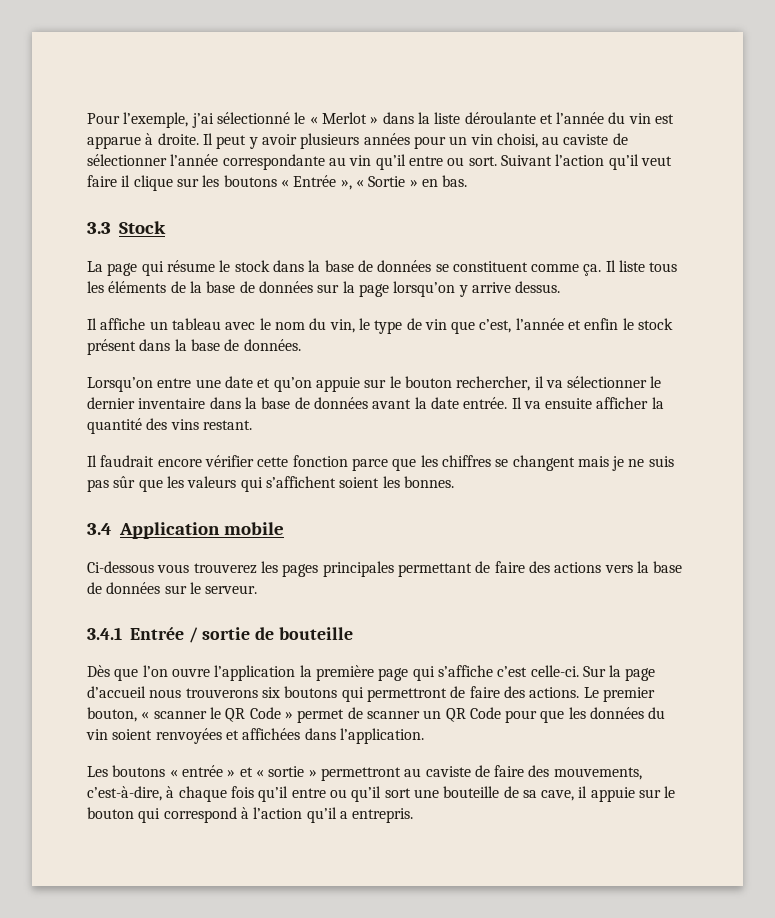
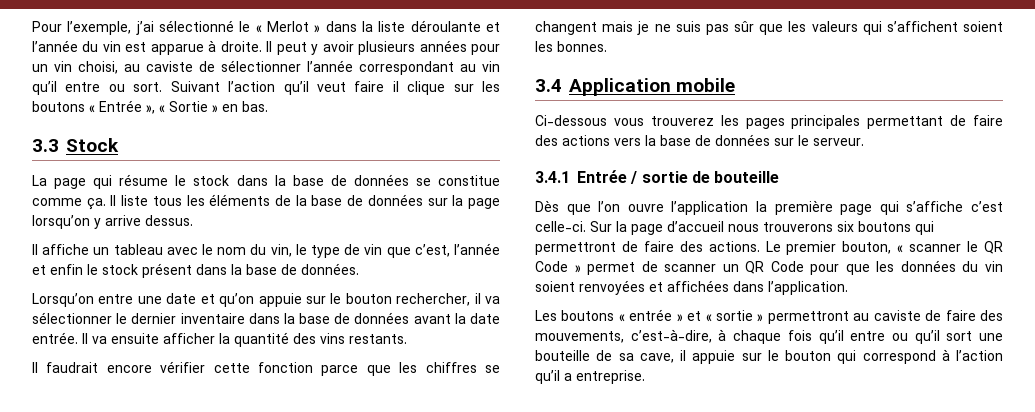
[222,154,325,170] correspondante -> [359,61,454,75] correspondant
[452,261,528,272] constituent -> [437,175,500,186] constitue
[202,420,252,430] restant. -> [349,334,407,344] restants.
[352,808,414,823] entrepris. -> [576,370,645,384] entreprise.

